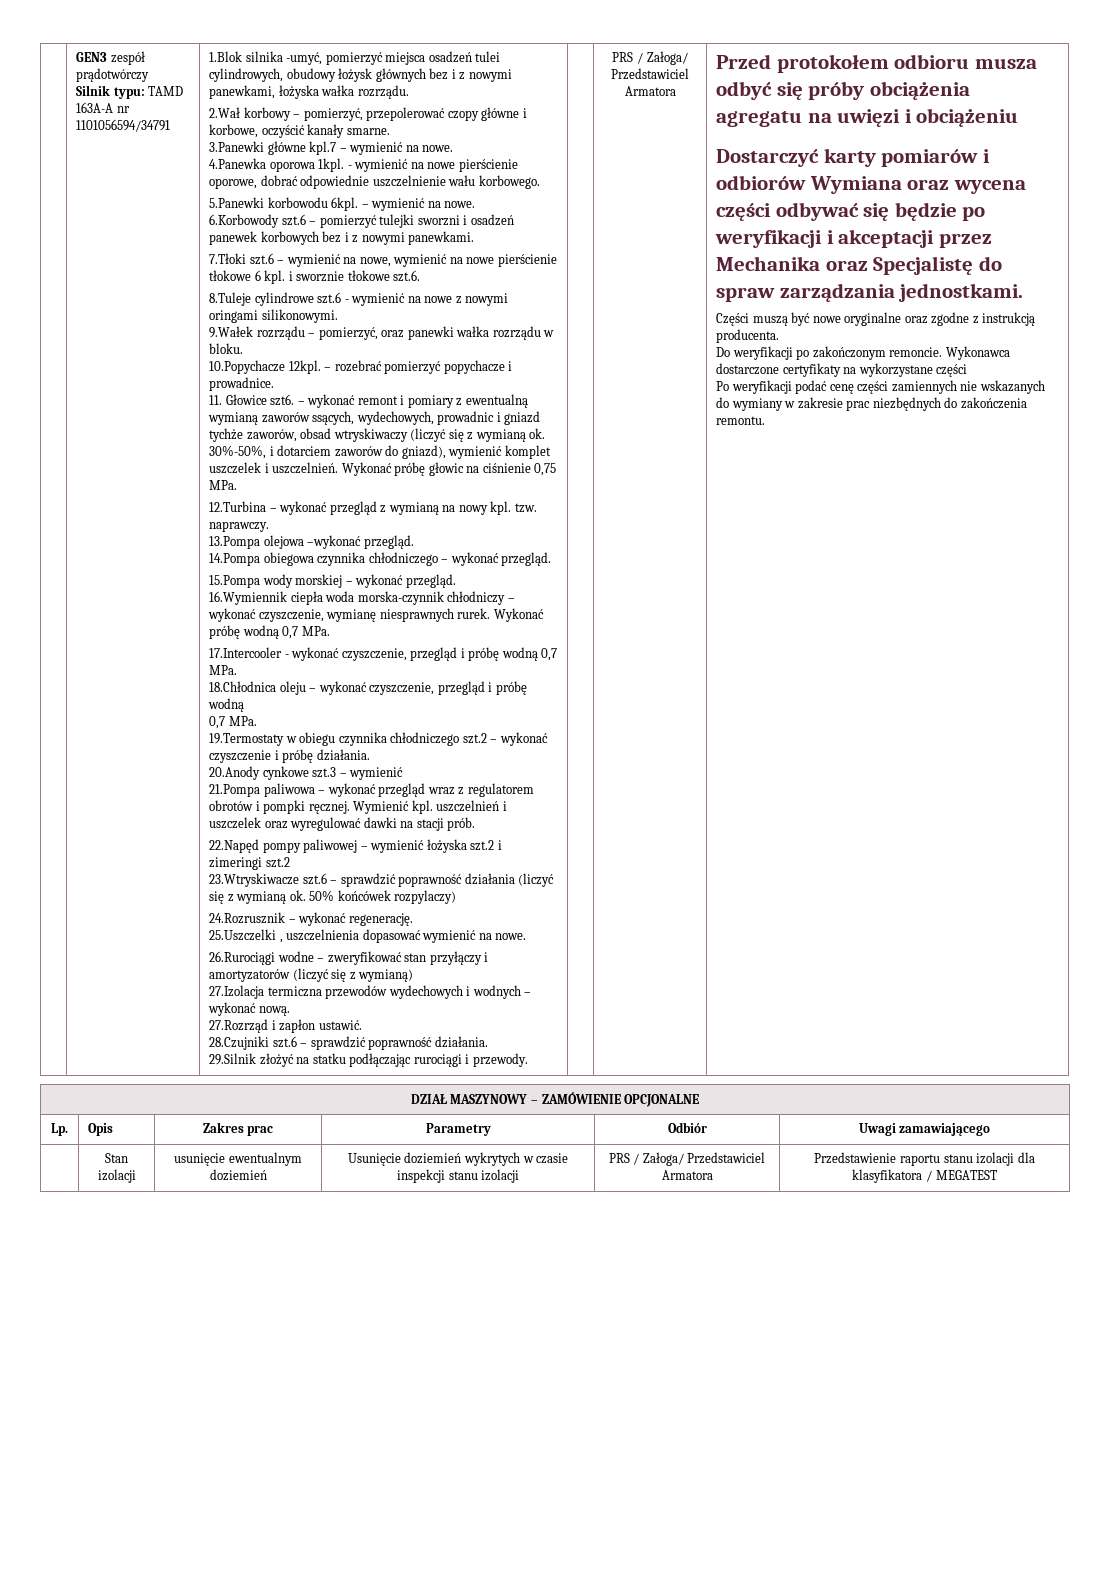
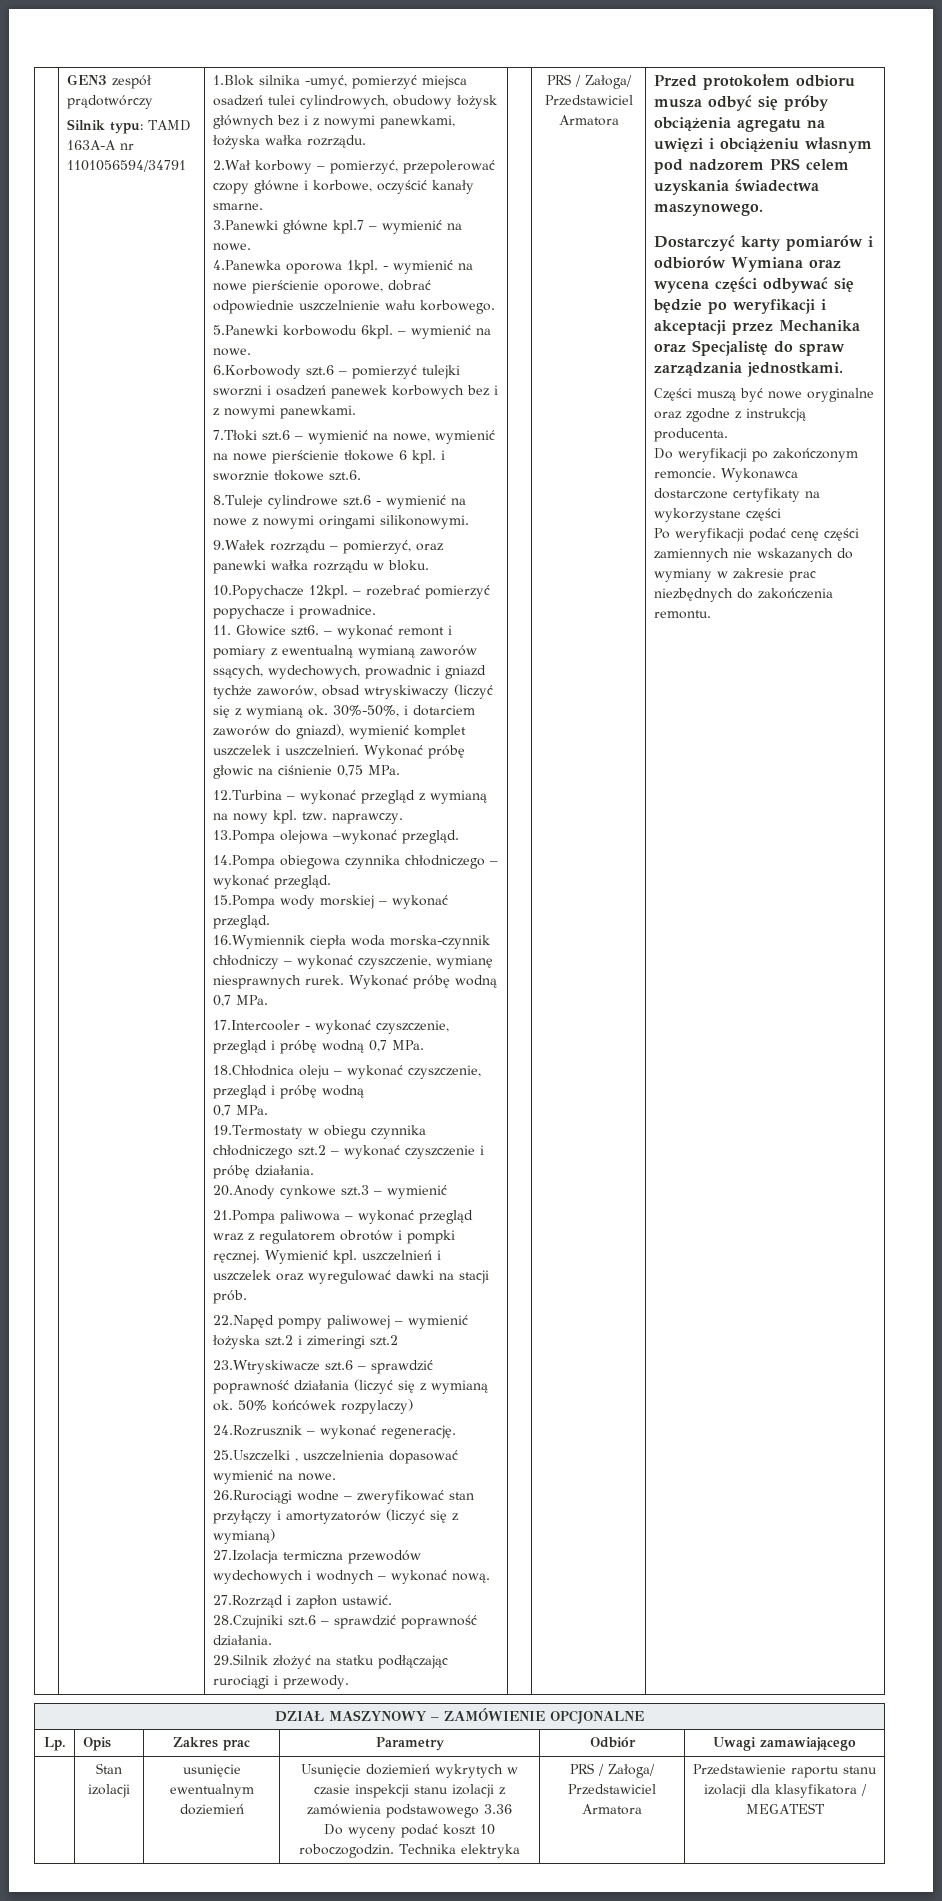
(1019, 117) none -> [804,137,872,153] [653,158,849,174] [653,179,819,195] [653,204,763,216] własnym pod nadzorem PRS celem uzyskania świadectwa maszynowego.
(520, 1176) none -> [499,1787,506,1795] [307,1804,512,1818] [324,1824,495,1838] [299,1844,520,1858] z zamówienia podstawowego 3.36 // Do wyceny podać koszt 10 roboczogodzin. Technika elektryka

